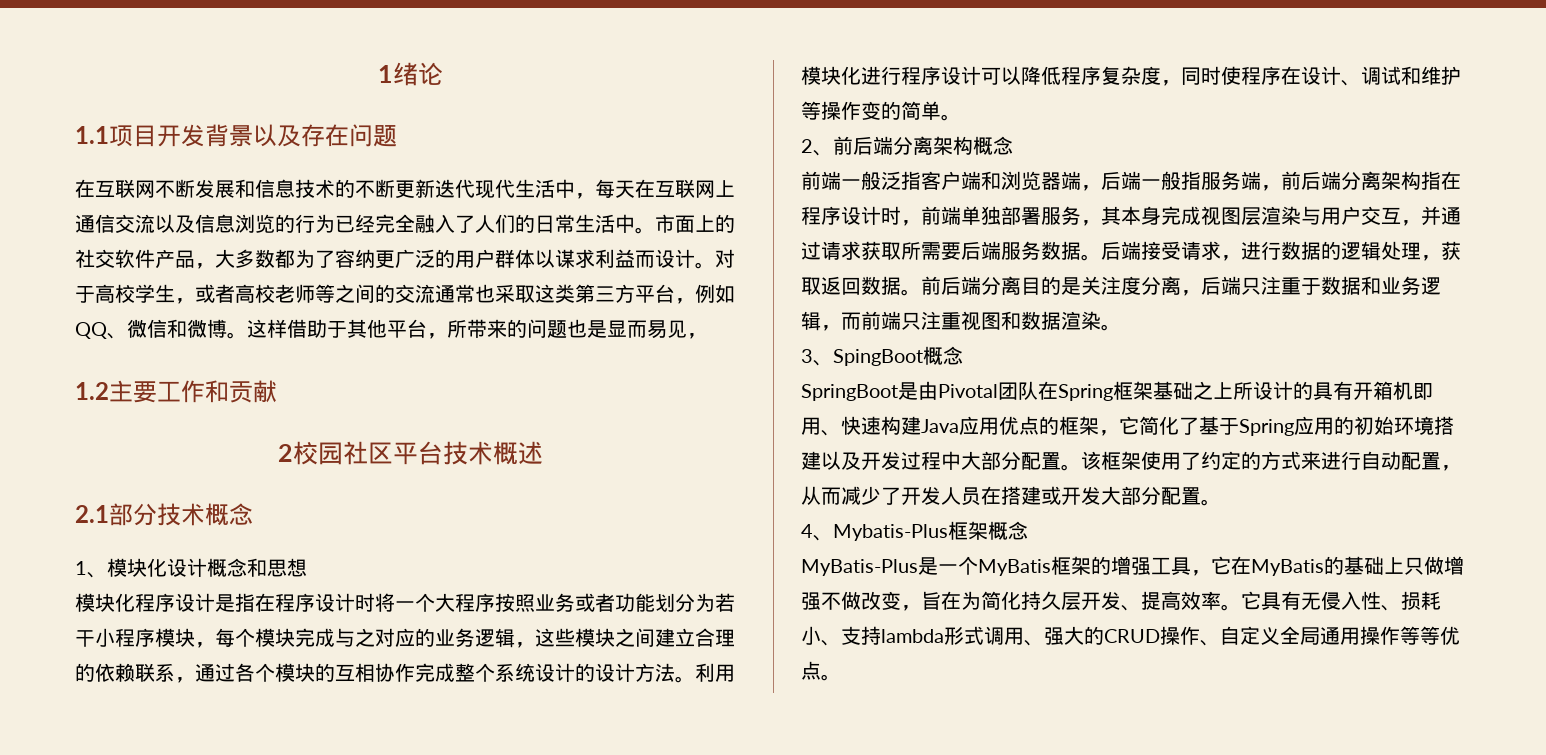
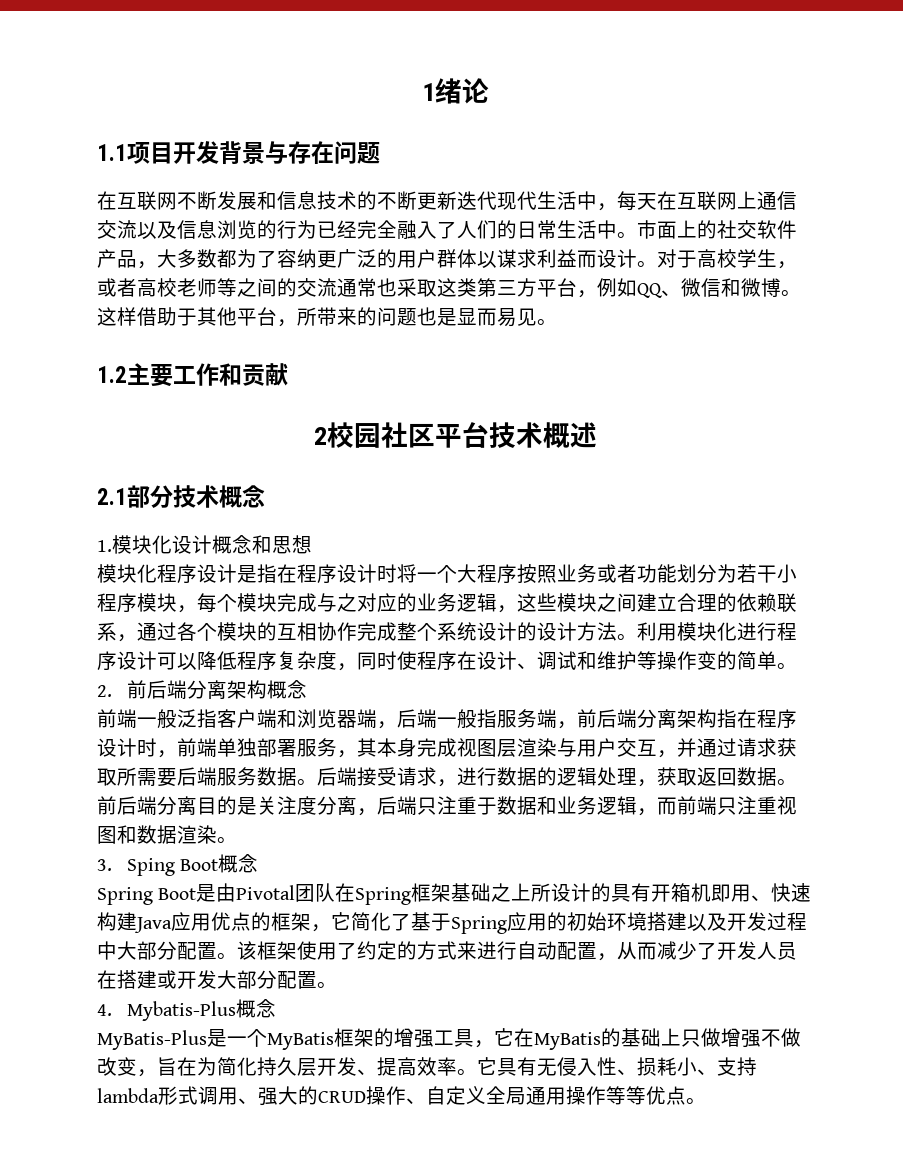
[253,124,301,147] 以及 -> [265,141,288,164] 与
[687,333,707,339] ， -> [537,319,557,325] 。
[75,561,107,578] 1、 -> [97,540,112,552] 1.
[801,139,833,156] 2、 -> [97,685,112,697] 2.
[801,346,963,366] [801,384,898,401] 3、SpingBoot概念 // SpringBoot -> [97,854,259,876] [97,887,197,905] 3. Sping Boot概念 // Spring Boot
[801,521,988,541] 4、Mybatis-Plus框架 -> [97,1001,237,1021] 4. Mybatis-Plus

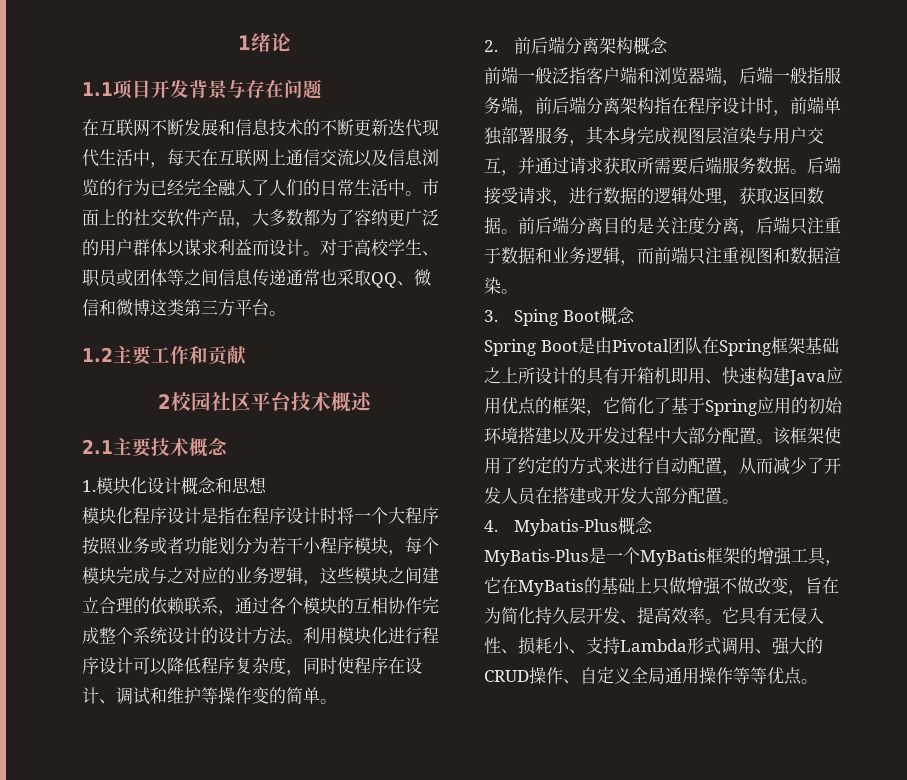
[777,261,797,269] [97,278,801,298] [97,307,537,327] ，或者高校老师等之间的交流通常也采取这类第三方平台，例如QQ、微信和微博。这样借助于其他平台，所带来的问题也是显而易见 -> [422,251,439,256] [82,269,431,288] [82,299,269,316] 、职员或团体等之间信息传递通常也采取QQ、微信和微博这类第三方平台
[127,485,173,508] 部分 -> [113,438,151,457] 主要
[97,1088,159,1103] lambda -> [620,639,687,652] Lambda

